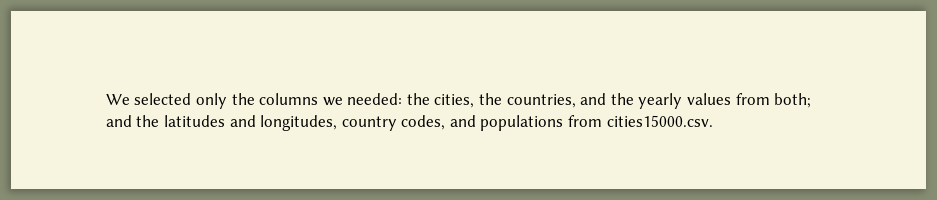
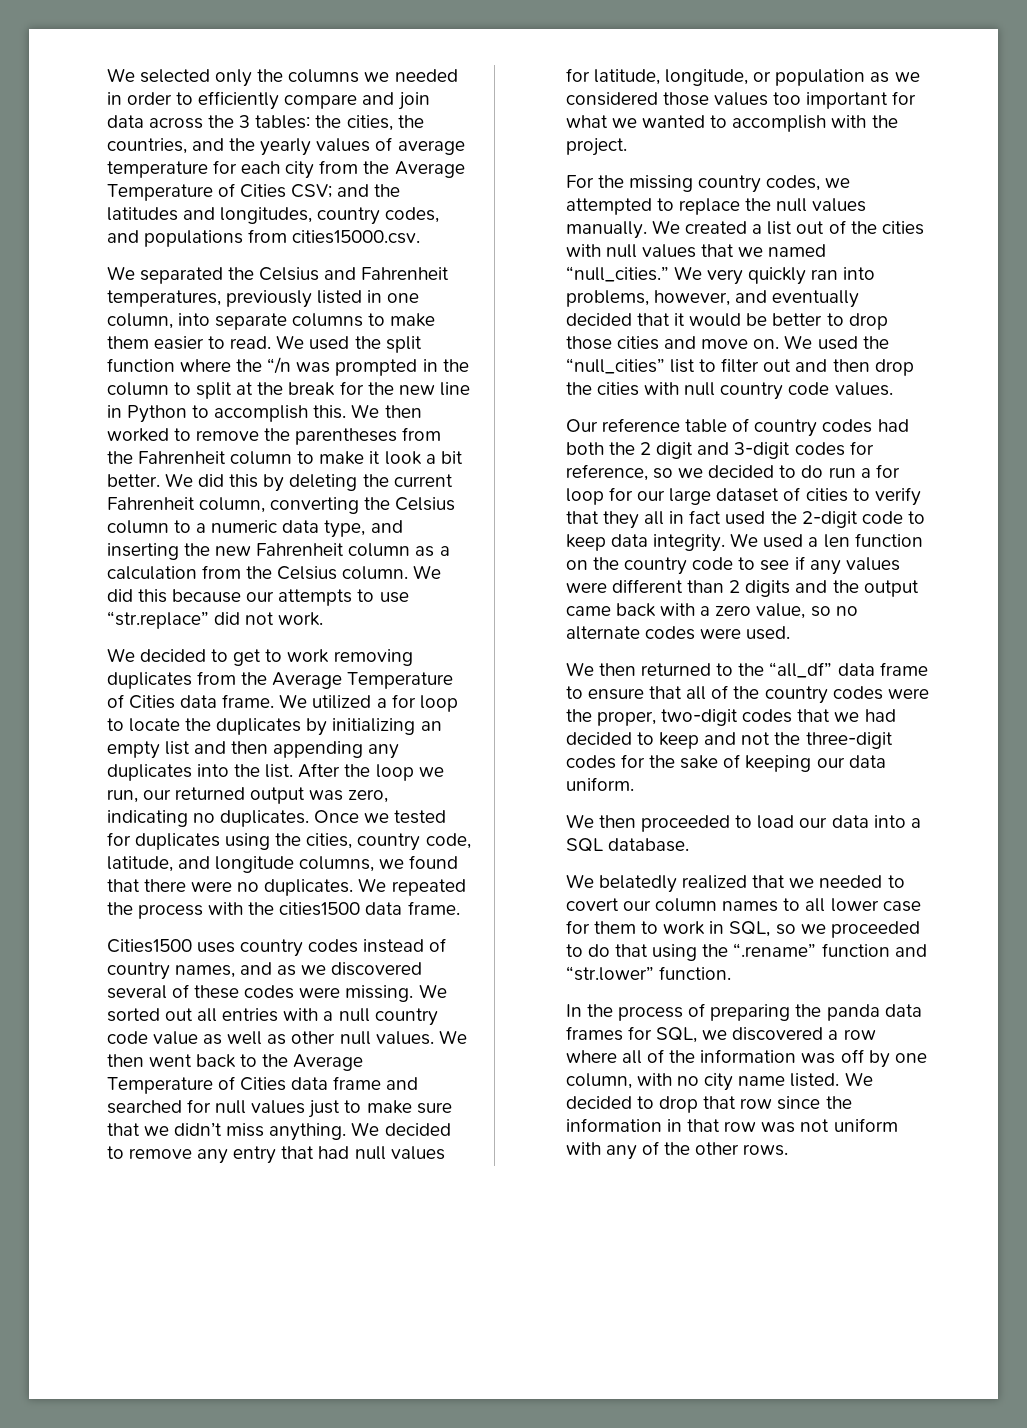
[347,93,403,105] needed: -> [394,69,458,82] [106,91,430,110] [106,115,311,129] needed in order to efficiently compare and join data across the 3 tables:
[735,93,812,108] from both; -> [375,137,465,155] [106,160,465,179] [106,183,333,201] of average temperature for each city from the Average Temperature of Cities CSV;
(713, 121) none -> [106,266,450,284] [106,290,420,308] [106,313,436,330] [106,335,422,353] [106,357,469,376] [106,381,470,399] [106,404,422,423] [106,427,442,445] [106,451,463,465] [106,473,453,492] [106,497,456,514] [106,520,403,538] [106,543,450,560] [106,565,442,580] [106,589,409,606] [106,611,324,629] [106,648,413,666] [106,671,454,689] [106,694,458,712] [106,718,442,736] [106,741,400,759] [106,763,444,781] [106,787,389,804] [106,810,447,827] [106,832,471,851] [106,855,459,873] [106,878,466,896] [106,901,460,919] [106,938,447,957] [106,962,423,980] [106,984,447,1002] [106,1008,438,1026] [106,1030,467,1045] [106,1054,364,1071] [106,1076,419,1094] [106,1099,452,1118] [106,1122,451,1141] [106,1146,445,1164] [565,68,920,86] [565,91,917,109] [565,115,898,132] [565,138,627,156] [565,175,851,193] [565,198,867,215] [565,220,924,239] [565,244,827,258] [565,266,876,285] [565,290,860,308] [565,313,888,330] [565,335,889,350] [565,358,914,376] [565,382,893,400] [565,418,909,437] [565,441,874,459] [565,464,900,481] [565,487,921,506] [565,510,925,529] [565,533,923,552] [565,556,900,575] [565,579,919,597] [565,603,858,619] [565,626,791,640] [565,662,928,678] [565,685,929,704] [565,709,896,726] [565,732,893,749] [565,754,886,772] [565,777,634,791] [565,814,921,832] [565,838,689,852] [565,874,905,893] [565,898,921,912] [565,920,920,938] [565,943,927,961] [565,966,731,981] [565,1003,922,1021] [565,1026,876,1043] [565,1049,927,1068] [565,1072,873,1091] [565,1096,852,1113] [565,1118,898,1133] [565,1141,789,1160] // We separated the Celsius and Fahrenheit temperatures, previously listed in one column, into separate columns to make them easier to read. We used the split function where the “/n was prompted in the column to split at the break for the new line in Python to accomplish this. We then worked to remove the parentheses from the Fahrenheit column to make it look a bit better. We did this by deleting the current Fahrenheit column, converting the Celsius column to a numeric data type, and inserting the new Fahrenheit column as a calculation from the Celsius column. We did this because our attempts to use “str.replace” did not work. // We decided to get to work removing duplicates from the Average Temperature of Cities data frame. We utilized a for loop to locate the duplicates by initializing an empty list and then appending any duplicates into the list. After the loop we run, our returned output was zero, indicating no duplicates. Once we tested for duplicates using the cities, country code, latitude, and longitude columns, we found that there were no duplicates. We repeated the process with the cities1500 data frame. // Cities1500 uses country codes instead of country names, and as we discovered several of these codes were missing. We sorted out all entries with a null country code value as well as other null values. We then went back to the Average Temperature of Cities data frame and searched for null values just to make sure that we didn’t miss anything. We decided to remove any entry that had null values for latitude, longitude, or population as we considered those values too important for what we wanted to accomplish with the project. // For the missing country codes, we attempted to replace the null values manually. We created a list out of the cities with null values that we named “null_cities.” We very quickly ran into problems, however, and eventually decided that it would be better to drop those cities and move on. We used the “null_cities” list to filter out and then drop the cities with null country code values. // Our reference table of country codes had both the 2 digit and 3-digit codes for reference, so we decided to do run a for loop for our large dataset of cities to verify that they all in fact used the 2-digit code to keep data integrity. We used a len function on the country code to see if any values were different than 2 digits and the output came back with a zero value, so no alternate codes were used. // We then returned to the “all_df” data frame to ensure that all of the country codes were the proper, two-digit codes that we had decided to keep and not the three-digit codes for the sake of keeping our data uniform. // We then proceeded to load our data into a SQL database. // We belatedly realized that we needed to covert our column names to all lower case for them to work in SQL, so we proceeded to do that using the “.rename” function and “str.lower” function. // In the process of preparing the panda data frames for SQL, we discovered a row where all of the information was off by one column, with no city name listed. We decided to drop that row since the information in that row was not uniform with any of the other rows.

